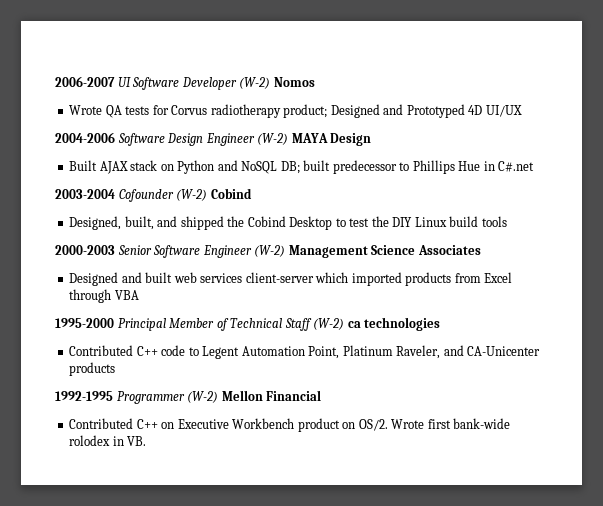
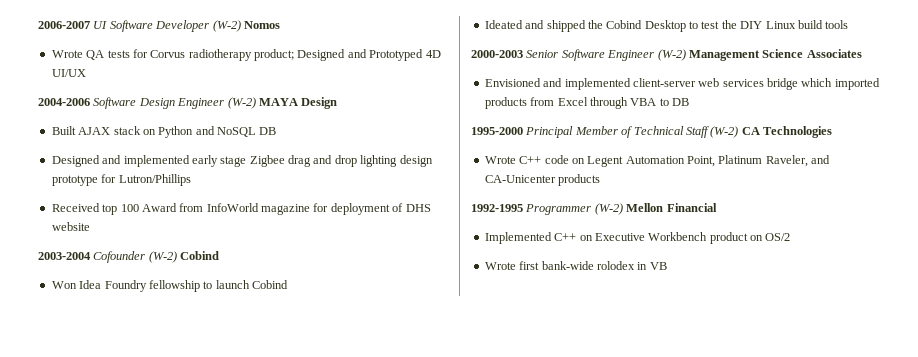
[280,160,535,174] [55,188,252,202] [69,216,154,230] DB; built predecessor to Phillips Hue in C#.net // 2003-2004 Cofounder (W-2) Cobind // Designed, built, -> [259,127,277,135] [51,155,433,167] [51,174,191,186] [51,203,431,215] [51,222,90,231] [38,251,220,263] [51,280,288,292] [484,20,523,29] DB // Designed and implemented early stage Zigbee drag and drop lighting design prototype for Lutron/Phillips // Received top 100 Award from InfoWorld magazine for deployment of DHS website // 2003-2004 Cofounder (W-2) Cobind // Won Idea Foundry fellowship to launch Cobind // Ideated
[69,272,173,286] Designed and built -> [484,78,696,90] Envisioned and implemented client-server
[245,272,314,283] client-server -> [767,78,798,90] bridge
(139, 295) none -> [659,98,689,106] to DB
[347,317,441,331] [69,345,134,356] ca technologies // Contributed -> [741,126,832,138] [484,156,516,164] CA Technologies // Wrote
[188,347,199,356] to -> [571,158,585,164] on
[69,418,134,429] Contributed -> [484,232,552,244] Implemented
[358,419,388,431] OS/2. -> [765,233,791,241] OS/2 //
[127,436,147,446] VB. -> [649,262,667,270] VB

